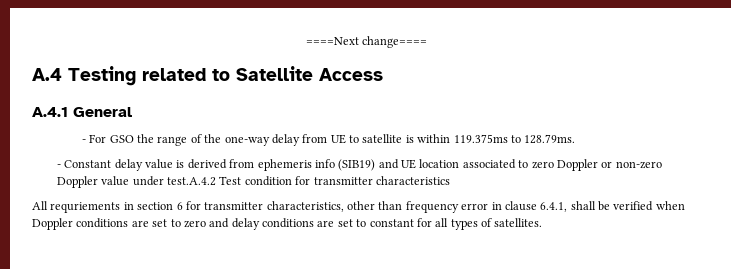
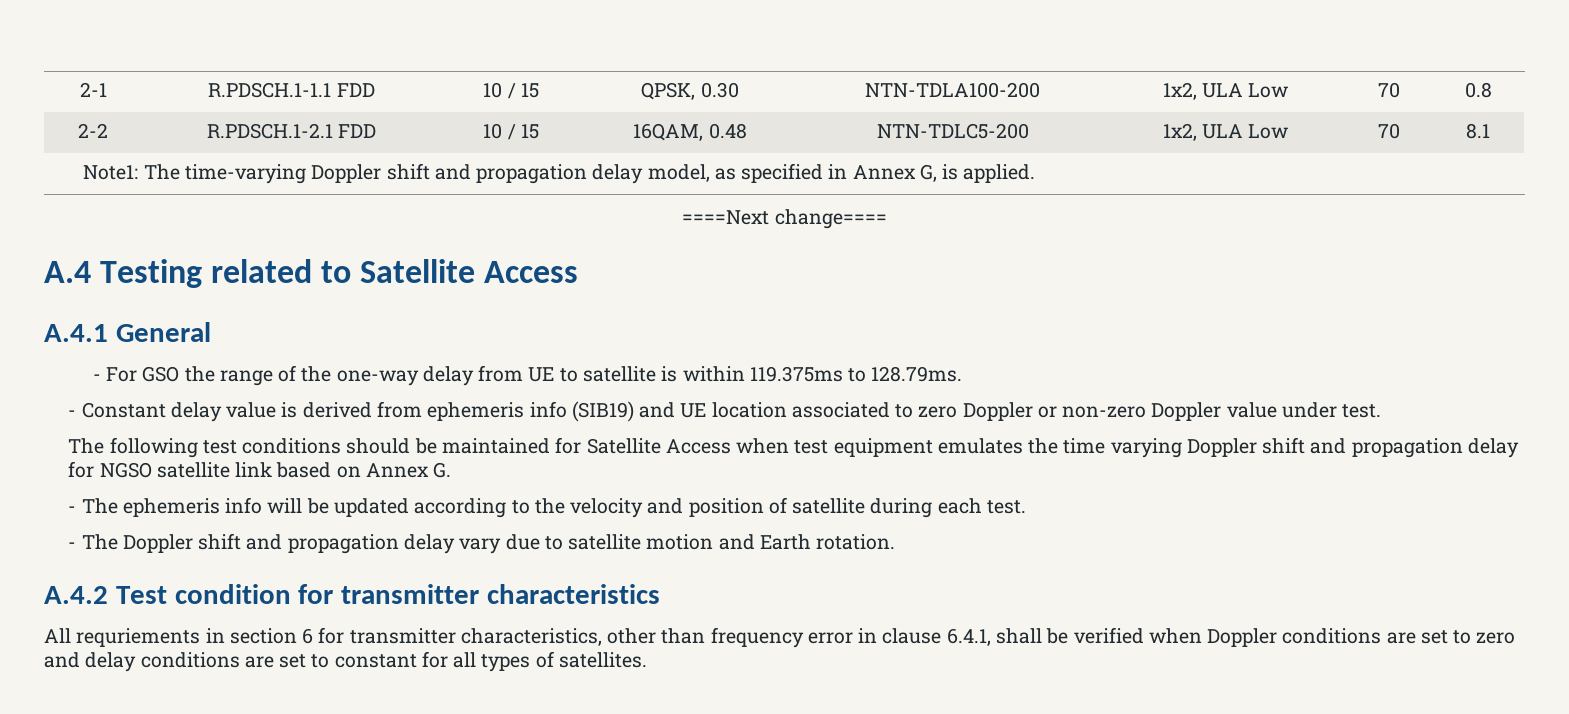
(305, 41) none -> [79,82,107,97] [208,82,375,98] [483,82,539,99] [641,82,739,100] [865,82,1040,98] [1162,82,1289,100] [1377,82,1400,98] [1464,82,1492,98] [78,123,108,138] [206,123,377,139] [483,123,539,140] [633,123,747,141] [876,123,1029,139] [1162,123,1289,141] [1377,123,1400,139] [1466,123,1490,139] [83,163,1036,184] 2-1 | R.PDSCH.1-1.1 FDD | 10 / 15 | QPSK, 0.30 | NTN-TDLA100-200 | 1x2, ULA Low | 70 | 0.8 // 2-2 | R.PDSCH.1-2.1 FDD | 10 / 15 | 16QAM, 0.48 | NTN-TDLC5-200 | 1x2, ULA Low | 70 | 8.1 // Note1: The time-varying Doppler shift and propagation delay model, as specified in Annex G, is applied. //
[167,177,217,186] test.A.4.2 -> [1342,404,1382,418] [68,437,1519,458] [68,461,452,478] [68,497,1026,518] [68,533,896,554] [44,586,108,604] test. // The following test conditions should be maintained for Satellite Access when test equipment emulates the time varying Doppler shift and propagation delay for NGSO satellite link based on Annex G. // - The ephemeris info will be updated according to the velocity and position of satellite during each test. // - The Doppler shift and propagation delay vary due to satellite motion and Earth rotation. // A.4.2

